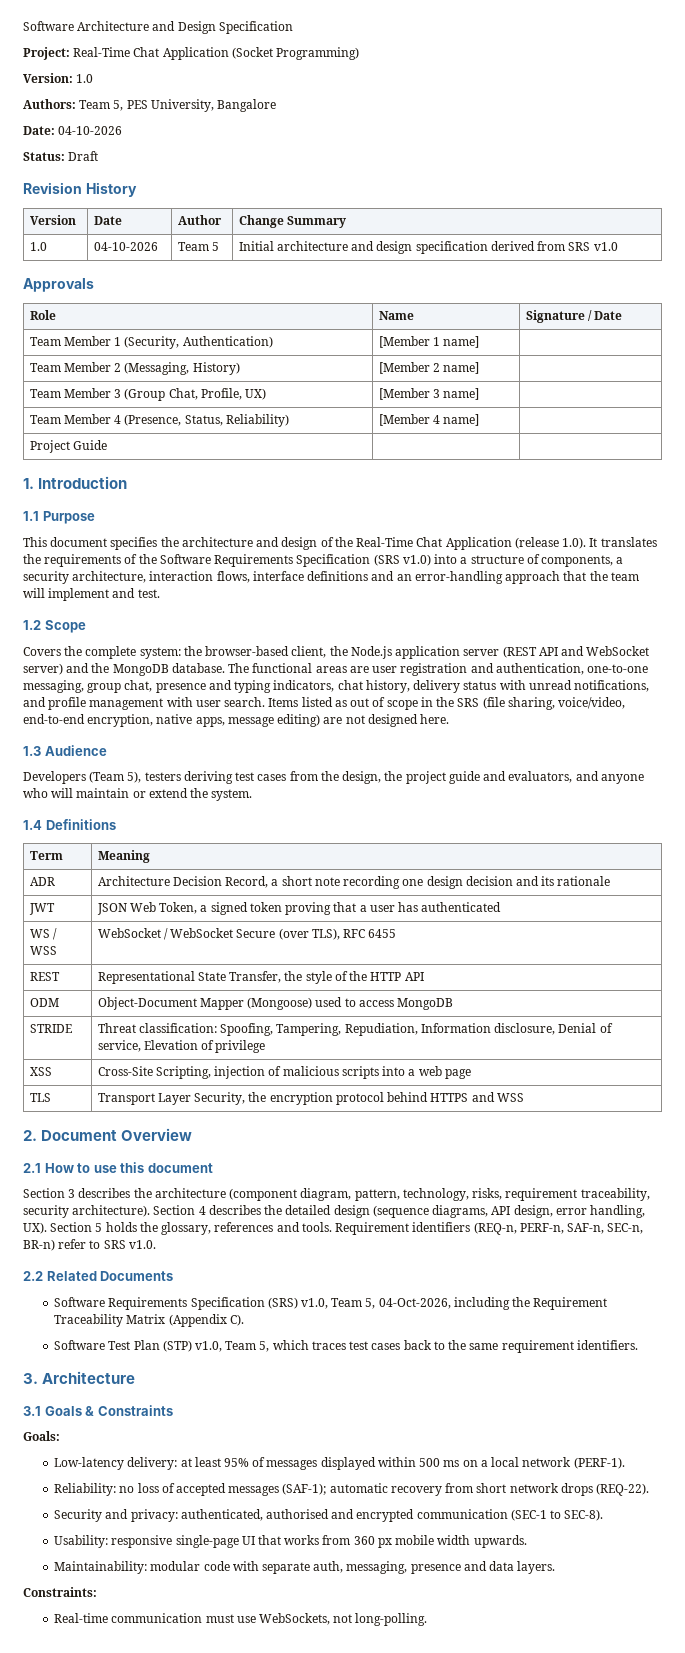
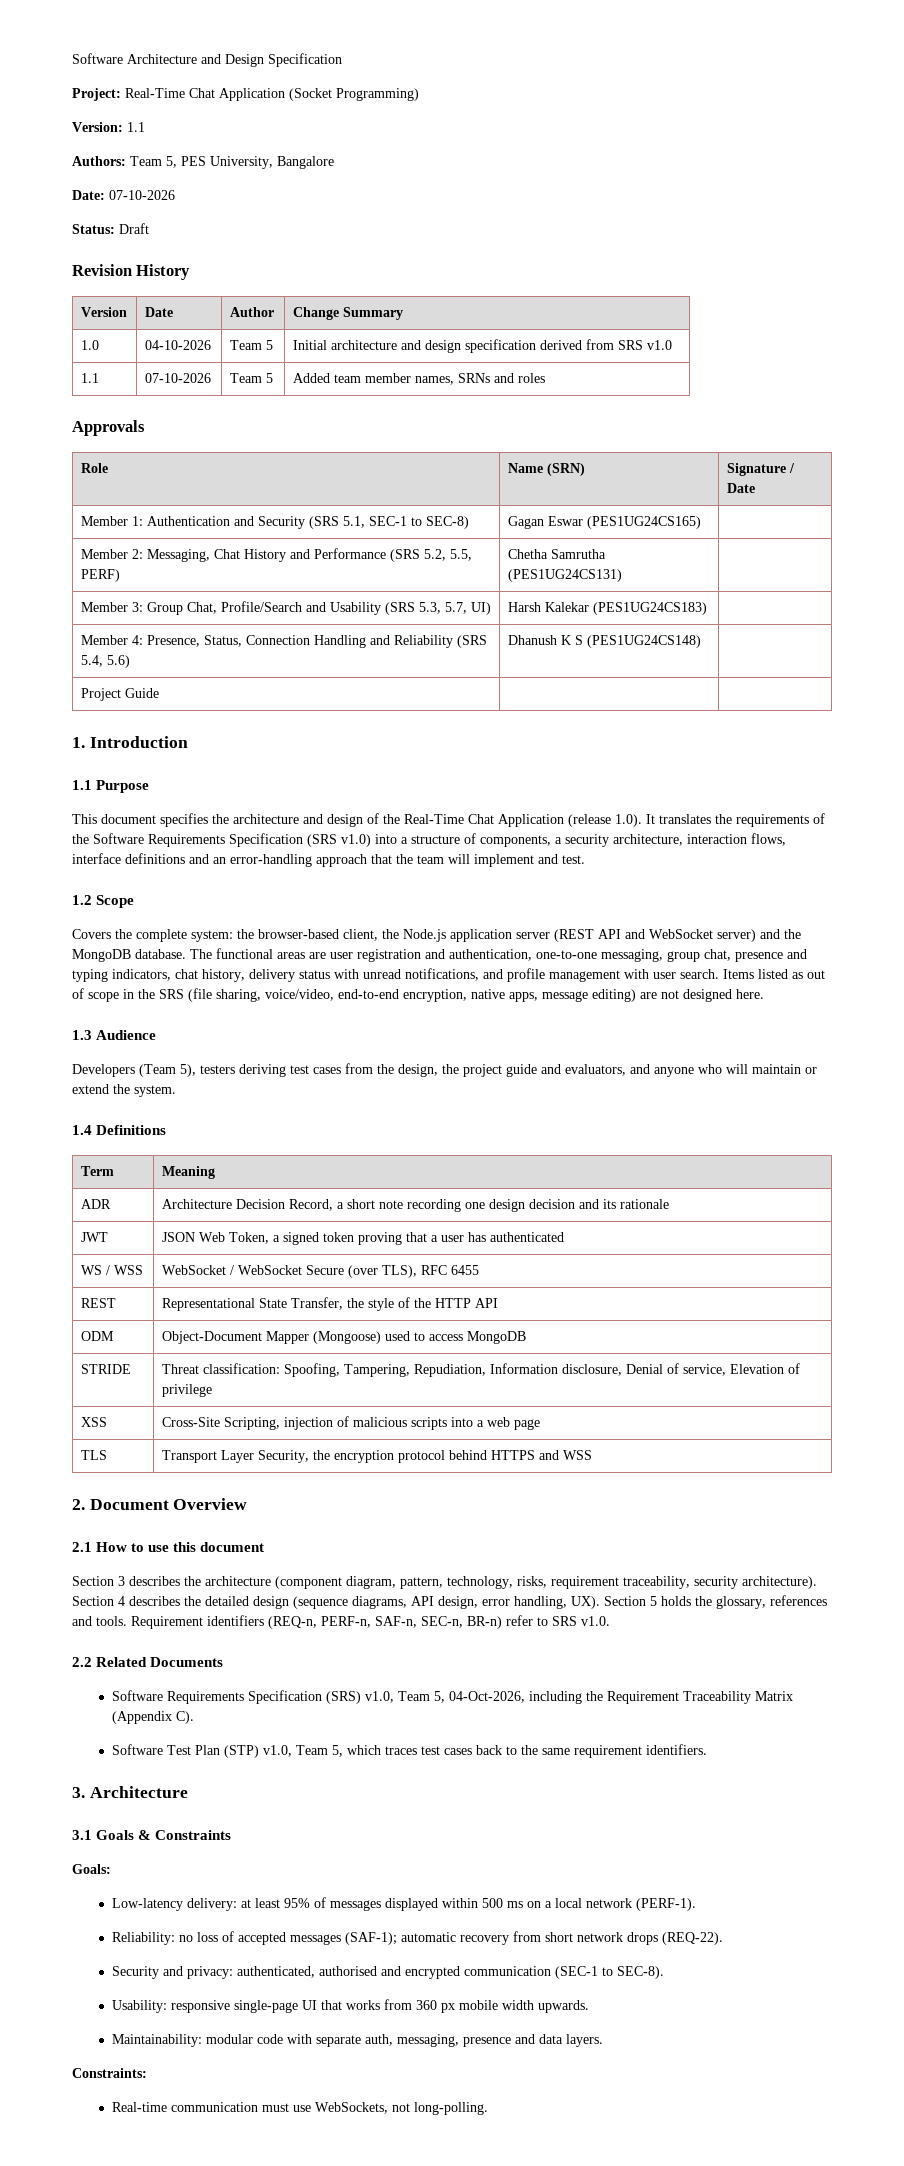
[76,74,94,83] 1.0 -> [127,122,145,132] 1.1
[58,126,123,135] 04-10-2026 -> [109,190,175,200] 07-10-2026
(618, 246) none -> [80,373,99,383] [144,373,211,383] [229,373,273,383] [292,373,545,385] // 1.1 | 07-10-2026 | Team 5 | Added team member names, SRNs and roles
(414, 315) none -> [546,463,585,476] (SRN)
[29,336,273,349] [378,336,480,348] [29,362,240,375] [378,362,480,374] [29,388,267,401] [378,388,480,400] [29,414,289,427] [378,414,480,426] Team Member 1 (Security, Authentication) | [Member 1 name] | // Team Member 2 (Messaging, History) | [Member 2 name] | // Team Member 3 (Group Chat, Profile, UX) | [Member 3 name] | // Team Member 4 (Presence, Status, Reliability) | [Member 4 name] -> [80,516,469,529] [507,516,701,529] [80,548,472,562] [80,569,120,582] [507,549,606,559] [507,569,622,582] [80,601,491,615] [507,602,707,615] [80,635,487,648] [80,655,130,668] [507,635,701,648] Member 1: Authentication and Security (SRS 5.1, SEC-1 to SEC-8) | Gagan Eswar (PES1UG24CS165) | // Member 2: Messaging, Chat History and Performance (SRS 5.2, 5.5, PERF) | Chetha Samrutha (PES1UG24CS131) | // Member 3: Group Chat, Profile/Search and Usability (SRS 5.3, 5.7, UI) | Harsh Kalekar (PES1UG24CS183) | // Member 4: Presence, Status, Connection Handling and Reliability (SRS 5.4, 5.6) | Dhanush K S (PES1UG24CS148)

